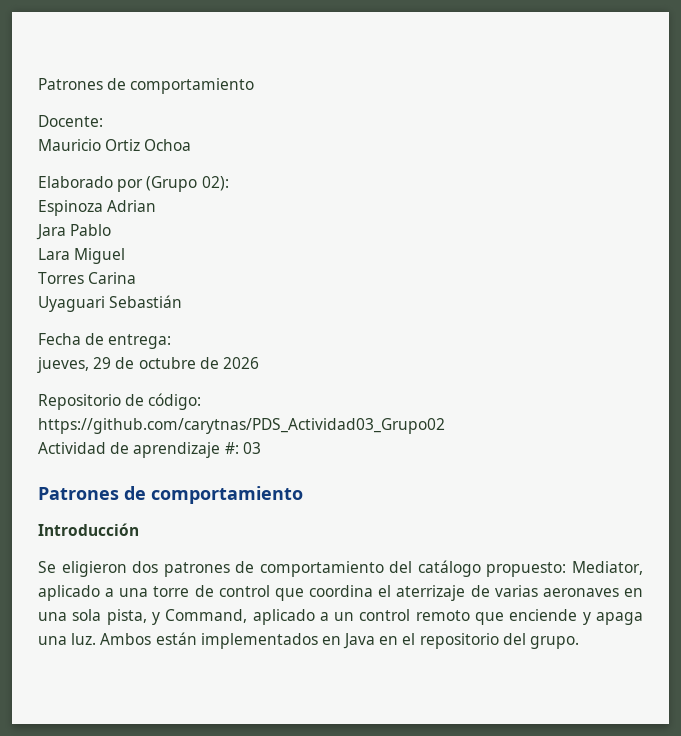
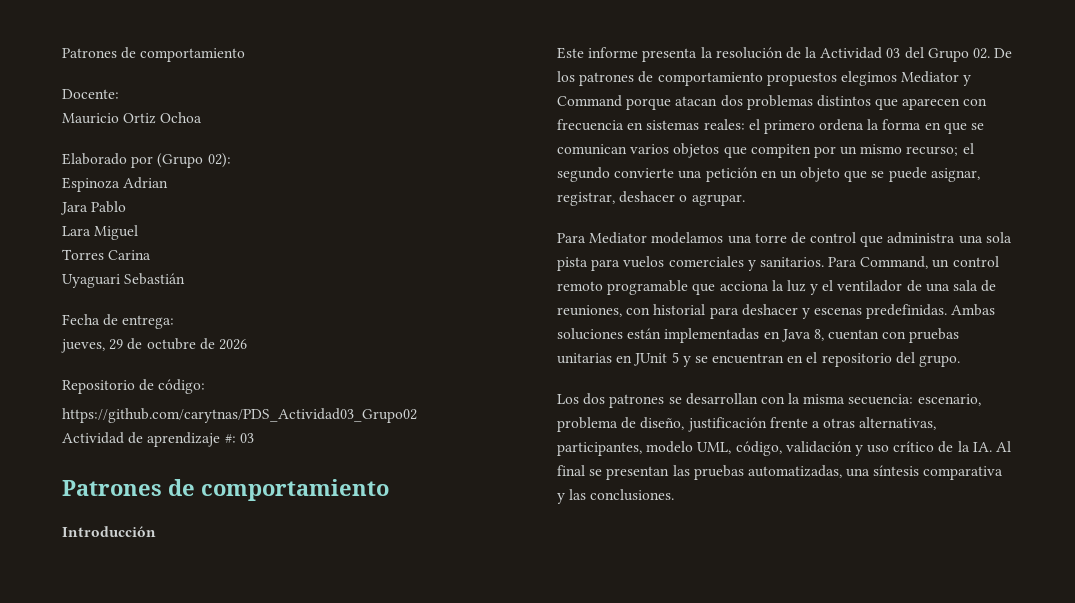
[38,560,643,577] [38,585,115,601] Se eligieron dos patrones de comportamiento del catálogo propuesto: Mediator, aplicado a -> [557,47,1013,62] [557,71,972,86] [557,95,988,110] [557,119,985,134] [557,143,974,158] [557,167,980,182] [557,191,745,206] [557,232,724,244] Este informe presenta la resolución de la Actividad 03 del Grupo 02. De los patrones de comportamiento propuestos elegimos Mediator y Command porque atacan dos problemas distintos que aparecen con frecuencia en sistemas reales: el primero ordena la forma en que se comunican varios objetos que compiten por un mismo recurso; el segundo convierte una petición en un objeto que se puede asignar, registrar, deshacer o agrupar. // Para Mediator modelamos
[309,585,643,601] [38,609,643,625] [38,632,376,649] coordina el aterrizaje de varias aeronaves en una sola pista, y Command, aplicado a un control remoto que enciende y apaga una luz. Ambos están implementados en Java -> [887,232,1012,244] [557,256,999,271] [557,280,997,295] [557,304,996,319] [557,328,960,343] [557,352,785,367] administra una sola pista para vuelos comerciales y sanitarios. Para Command, un control remoto programable que acciona la luz y el ventilador de una sala de reuniones, con historial para deshacer y escenas predefinidas. Ambas soluciones están implementadas en Java 8, cuentan con pruebas unitarias en JUnit 5 y se encuentran
(580, 642) none -> [557,393,981,408] [557,417,937,432] [557,441,1012,456] [557,465,1004,480] [557,489,675,504] // Los dos patrones se desarrollan con la misma secuencia: escenario, problema de diseño, justificación frente a otras alternativas, participantes, modelo UML, código, validación y uso crítico de la IA. Al final se presentan las pruebas automatizadas, una síntesis comparativa y las conclusiones.

